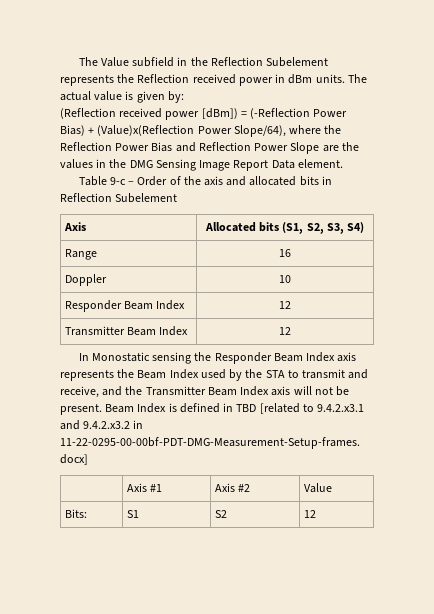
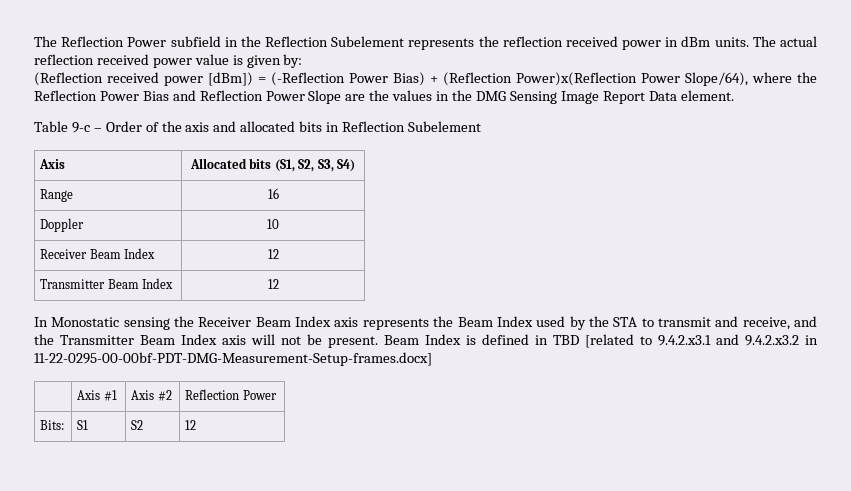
[78,57,129,67] The Value -> [34,36,167,47] The Reflection Power
[137,74,190,83] Reflection -> [502,36,563,47] reflection
(91, 96) none -> [34,54,192,68] reflection received power
[97,125,195,136] (Value)x(Reflection -> [443,72,637,86] (Reflection Power)x(Reflection
[65,300,123,312] Responder -> [40,249,88,259] Receiver
[214,352,272,364] Responder -> [198,317,252,327] Receiver
[304,483,333,493] Value -> [185,389,277,400] Reflection Power

